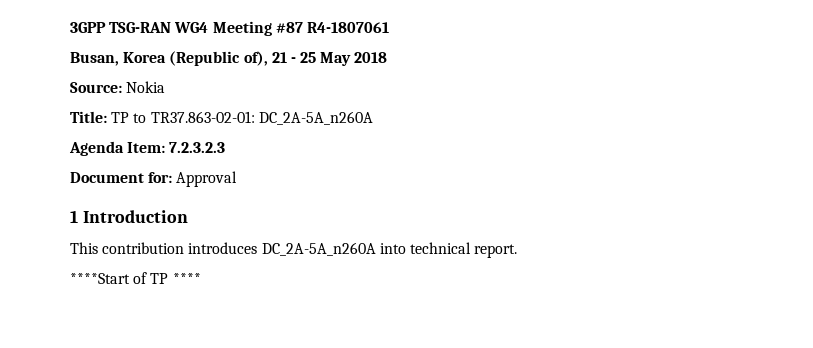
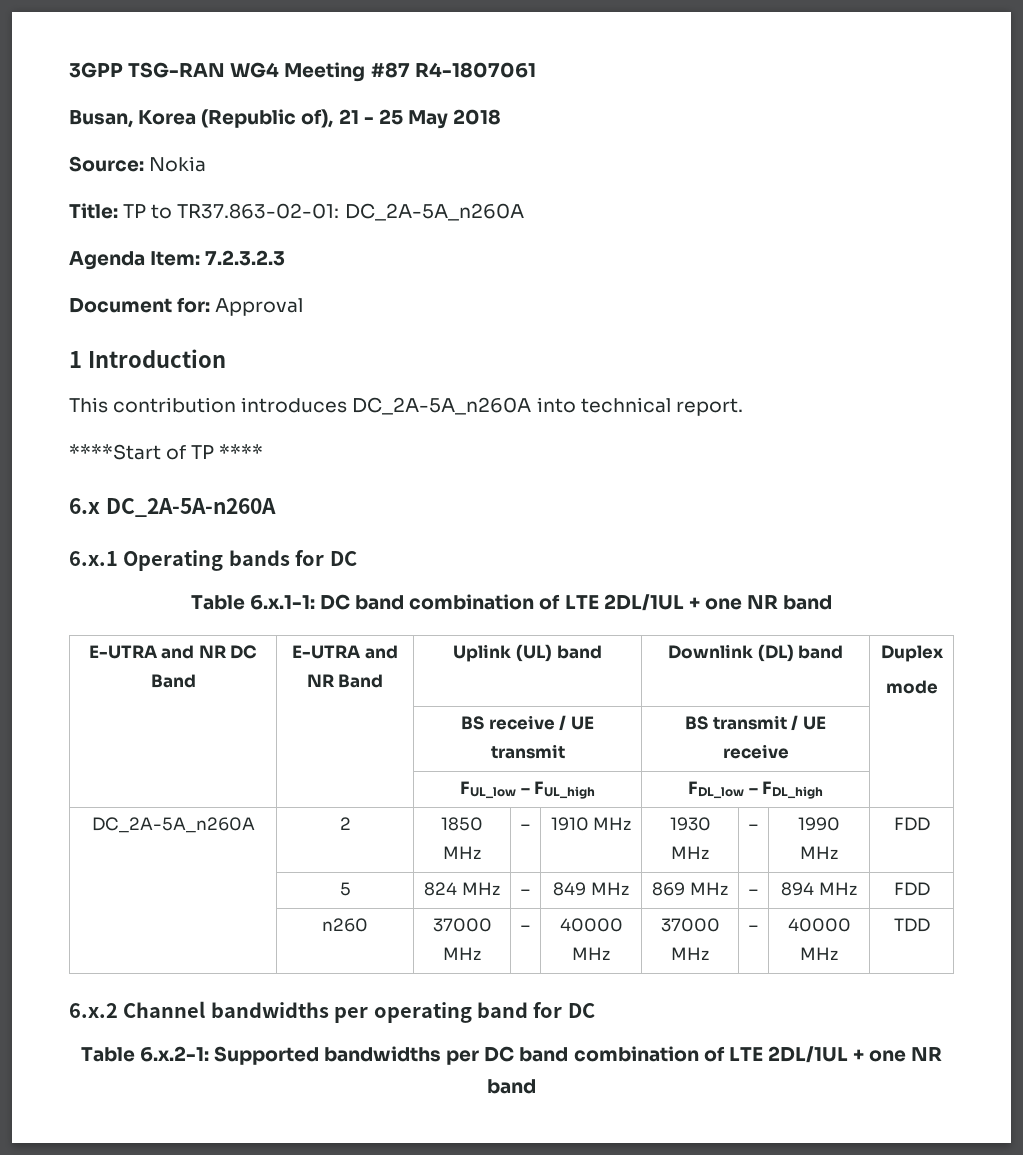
(201, 278) none -> [69,498,276,517] [69,550,357,571] [190,594,833,611] [88,645,258,659] [150,674,196,688] [292,645,398,659] [306,674,384,688] [453,644,602,662] [667,644,844,662] [880,645,944,662] [885,680,938,694] [461,715,594,731] [490,744,565,759] [685,715,826,731] [722,744,789,759] [459,781,596,799] [687,781,824,799] [91,817,255,833] [339,817,351,830] [441,817,483,831] [443,846,481,859] [521,824,530,830] [550,817,632,831] [669,817,711,831] [671,846,709,859] [749,824,758,830] [798,817,840,831] [800,846,838,859] [893,817,930,831] [339,882,351,896] [424,882,500,896] [521,889,530,895] [553,882,629,896] [652,882,728,896] [749,889,758,895] [781,882,857,896] [893,882,930,896] [322,918,368,932] [432,918,492,932] [443,947,481,960] [521,925,530,931] [559,918,623,932] [572,947,610,960] [660,918,720,932] [671,947,709,960] [749,925,758,931] [787,918,851,932] [800,947,838,960] [893,918,930,932] [69,1001,595,1023] [80,1046,943,1065] [487,1079,536,1094] // 6.x DC_2A-5A-n260A // 6.x.1 Operating bands for DC // Table 6.x.1-1: DC band combination of LTE 2DL/1UL + one NR band // E-UTRA and NR DC Band | E-UTRA and NR Band | Uplink (UL) band | Downlink (DL) band | Duplex // mode // | | BS receive / UE transmit | BS transmit / UE receive | // | | FUL_low – FUL_high | FDL_low – FDL_high | // DC_2A-5A_n260A | 2 | 1850 MHz | – | 1910 MHz | 1930 MHz | – | 1990 MHz | FDD // | 5 | 824 MHz | – | 849 MHz | 869 MHz | – | 894 MHz | FDD // | n260 | 37000 MHz | – | 40000 MHz | 37000 MHz | – | 40000 MHz | TDD // 6.x.2 Channel bandwidths per operating band for DC // Table 6.x.2-1: Supported bandwidths per DC band combination of LTE 2DL/1UL + one NR band

